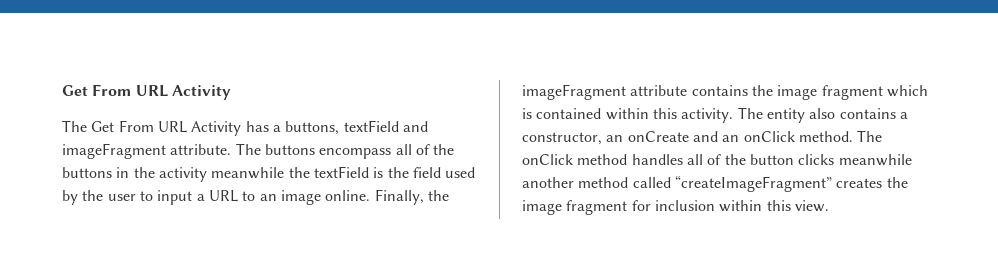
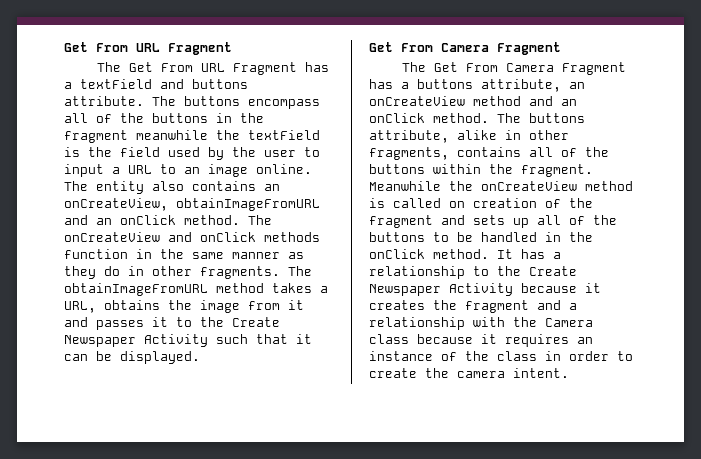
[62,84,231,100] Get From URL Activity -> [64,42,232,55] Get From URL Fragment
[191,121,340,136] Activity has a buttons, -> [233,62,330,75] [64,82,72,89] Fragment has a
[62,143,166,159] imageFragment -> [192,79,248,89] buttons
[158,167,207,182] activity -> [64,130,128,143] fragment
[374,189,449,205] [522,84,928,100] [522,107,908,123] [522,130,883,145] [522,154,912,166] [522,175,908,192] [522,200,829,215] Finally, the imageFragment attribute contains the image fragment which is contained within this activity. The entity also contains a constructor, an onCreate and an onClick method. The onClick method handles all of the button clicks meanwhile another method called “createImageFragment” creates the image fragment for inclusion within this view. -> [64,181,280,194] [64,198,320,211] [64,215,272,225] [64,232,320,242] [64,249,304,259] [64,266,312,279] [64,283,328,296] [64,300,304,313] [64,317,280,330] [64,334,312,347] [64,351,200,364] [369,42,561,55] [402,62,627,75] [369,79,585,92] [369,96,577,106] [369,113,585,123] [369,130,569,143] [369,147,609,160] [369,164,593,177] [369,181,633,191] [369,198,593,208] [369,215,617,228] [369,232,593,242] [369,249,561,259] [369,266,577,279] [369,283,601,296] [369,300,577,313] [369,317,593,330] [369,334,593,347] [369,351,633,361] [369,368,569,378] The entity also contains an onCreateView, obtainImageFromURL and an onClick method. The onCreateView and onClick methods function in the same manner as they do in other fragments. The obtainImageFromURL method takes a URL, obtains the image from it and passes it to the Create Newspaper Activity such that it can be displayed. // Get From Camera Fragment // The Get From Camera Fragment has a buttons attribute, an onCreateView method and an onClick method. The buttons attribute, alike in other fragments, contains all of the buttons within the fragment. Meanwhile the onCreateView method is called on creation of the fragment and sets up all of the buttons to be handled in the onClick method. It has a relationship to the Create Newspaper Activity because it creates the fragment and a relationship with the Camera class because it requires an instance of the class in order to create the camera intent.

